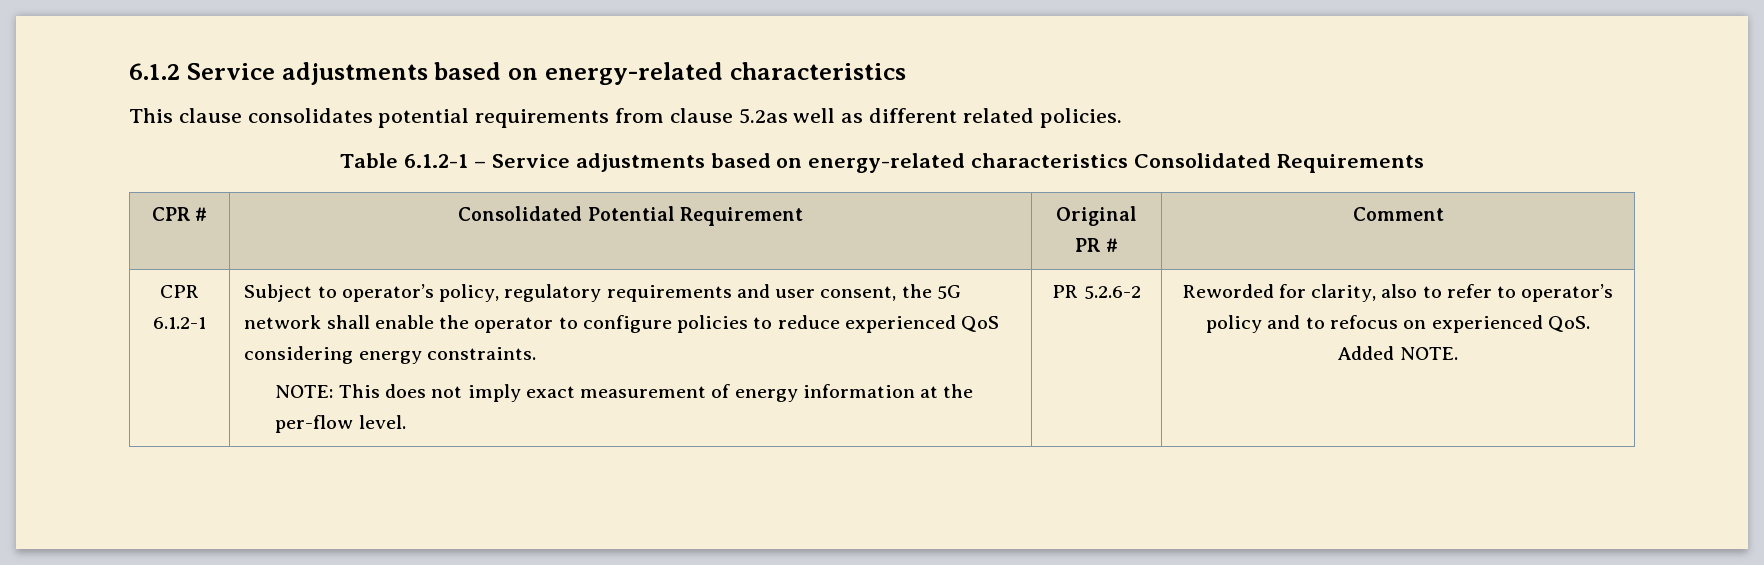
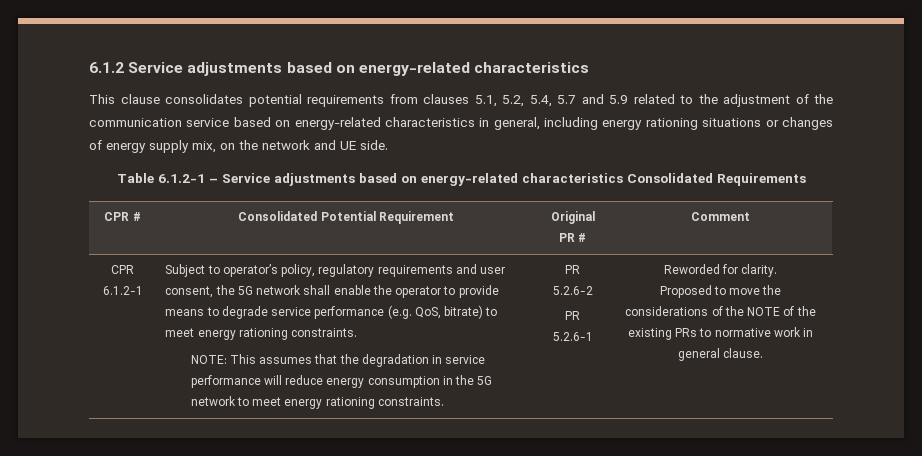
[669,108,1122,128] clause 5.2as well as different related policies. -> [423,94,833,107] [89,117,833,130] [89,140,388,153] clauses 5.1, 5.2, 5.4, 5.7 and 5.9 related to the adjustment of the communication service based on energy-related characteristics in general, including energy rationing situations or changes of energy supply mix, on the network and UE side.
[582,315,1000,333] [244,346,536,364] [275,384,974,402] [275,415,406,433] configure policies to reduce experienced QoS considering energy constraints. // NOTE: This does not imply exact measurement of energy information at the per-flow level. -> [458,285,499,298] [165,305,498,319] [165,328,358,340] [190,354,486,367] [190,375,493,388] [190,396,444,409] provide means to degrade service performance (e.g. QoS, bitrate) to meet energy rationing constraints. // NOTE: This assumes that the degradation in service performance will reduce energy consumption in the 5G network to meet energy rationing constraints.
(1141, 292) none -> [565,311,580,320] [552,332,593,341] // PR 5.2.6-1
[1311,284,1614,302] [1206,315,1590,333] [1338,346,1458,360] clarity, also to refer to operator’s policy and to refocus on experienced QoS. Added NOTE. -> [741,264,778,277] [659,285,782,298] [625,306,816,316] [627,327,814,340] [677,348,764,361] clarity. // Proposed to move the considerations of the NOTE of the existing PRs to normative work in general clause.

